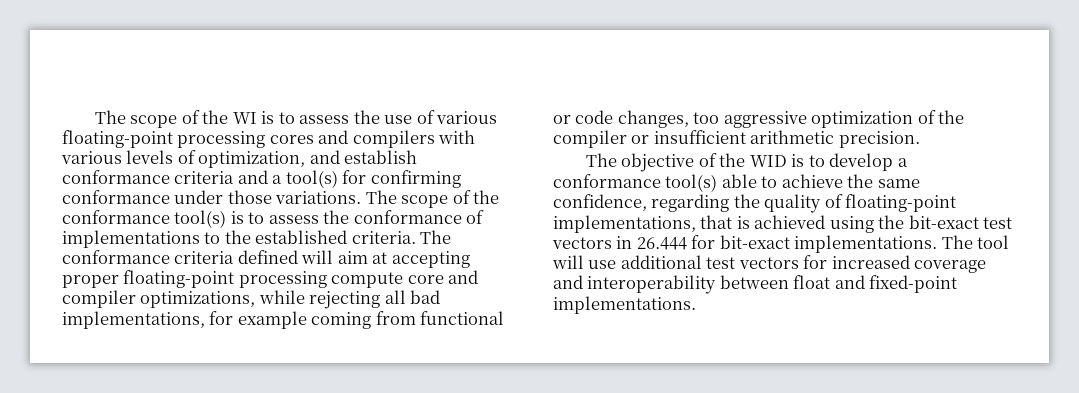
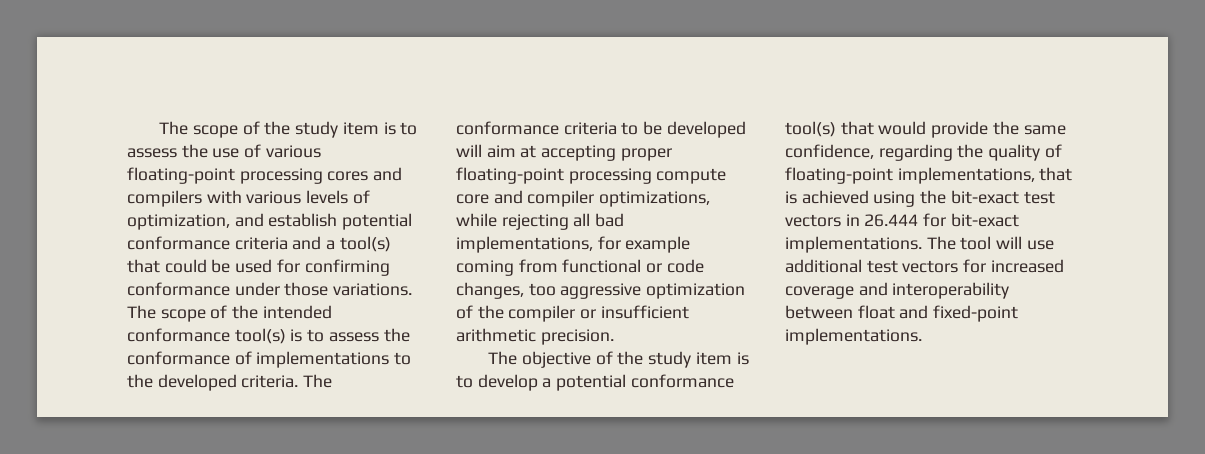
[94,110,257,128] The scope of the WI -> [159,121,379,138] The scope of the study item
(418, 157) none -> [342,213,413,230] potential
(338, 179) none -> [127,259,273,273] that could be used
(500, 197) none -> [262,305,332,319] intended
[255,230,348,244] established -> [157,374,237,391] developed
[237,250,298,264] defined -> [621,121,746,138] to be developed
[749,155,787,167] WID -> [648,351,732,368] study item
[553,174,843,192] conformance tool(s) able to achieve -> [556,374,734,391] [785,121,989,138] potential conformance tool(s) that would provide

